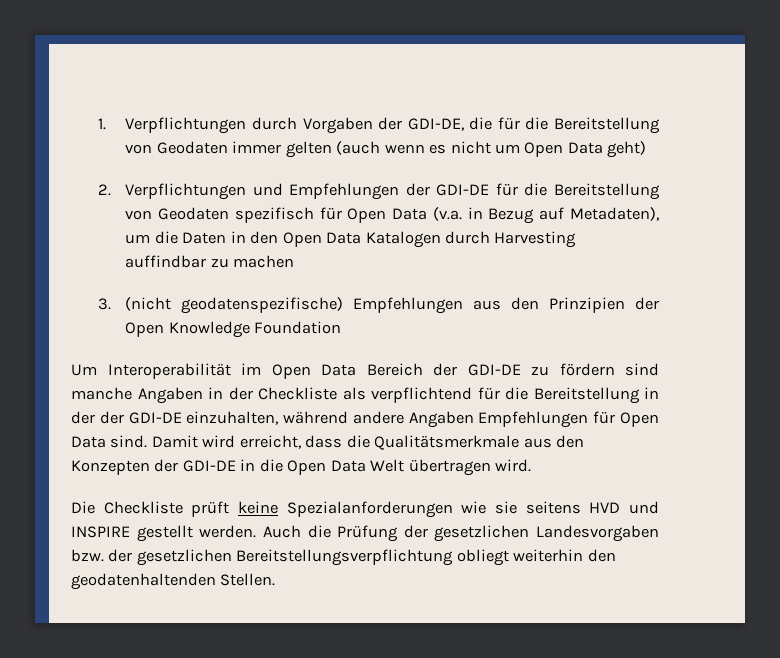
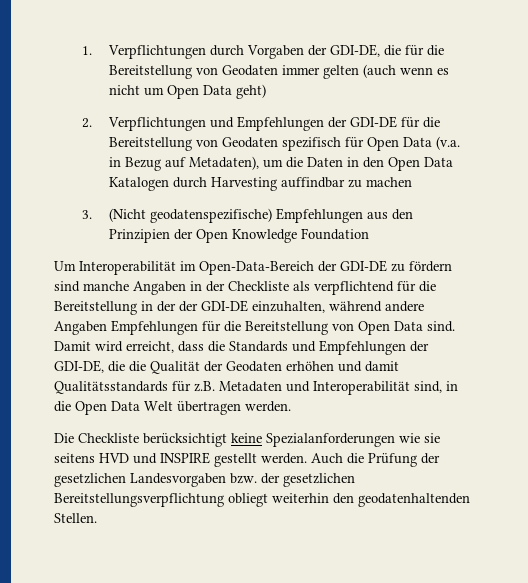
[125,297,172,311] (nicht -> [109,208,147,222] (Nicht
[271,363,423,379] Open Data Bereich -> [199,261,314,275] Open-Data-Bereich
(616, 417) none -> [224,321,354,335] die Bereitstellung von
[374,435,585,450] [71,459,236,475] Qualitätsmerkmale aus den Konzepten der GDI-DE -> [229,340,429,355] [54,360,399,374] [54,381,442,395] Standards und Empfehlungen der GDI-DE, die die Qualität der Geodaten erhöhen und damit Qualitätsstandards für z.B. Metadaten und Interoperabilität sind,
[495,459,532,472] wird. -> [245,401,291,412] werden.
[191,501,230,517] prüft -> [143,433,227,447] berücksichtigt

